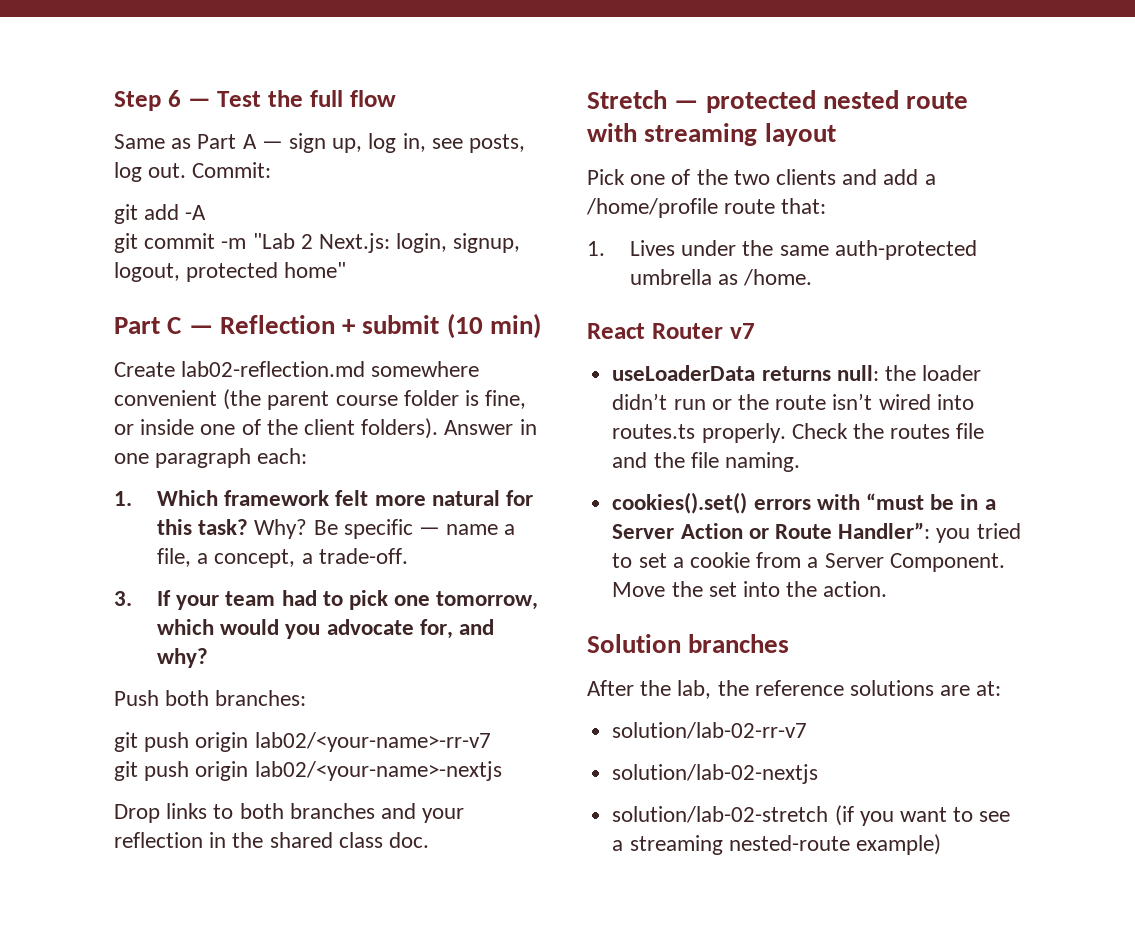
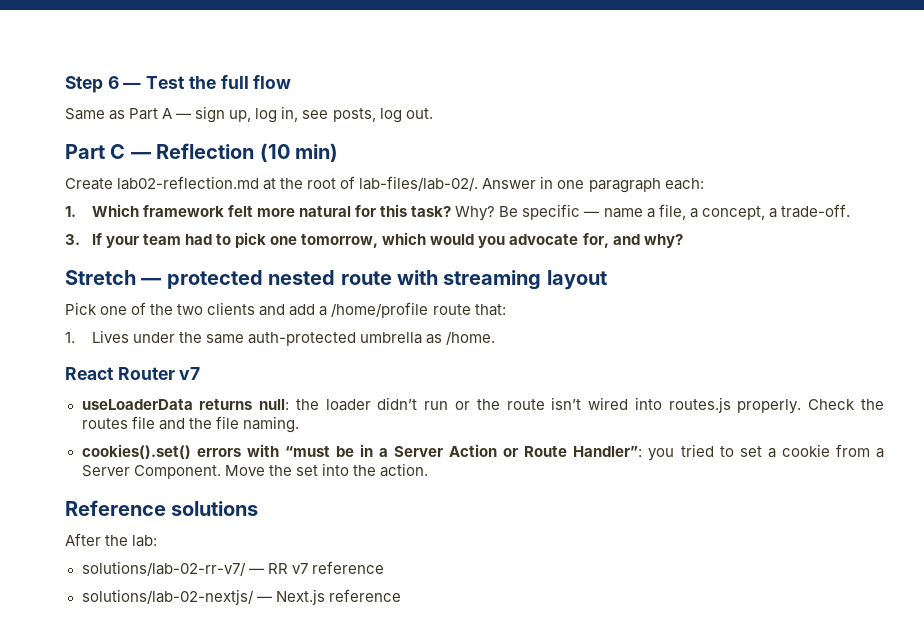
[192,162,272,178] [114,204,207,224] [114,233,521,253] [114,262,347,282] Commit: // git add -A // git commit -m "Lab 2 Next.js: login, signup, logout, protected home" -> (433, 113) none
[342,315,440,334] + submit -> (255, 151) none
[371,361,480,377] [114,389,527,410] [114,418,439,439] somewhere convenient (the parent course folder is fine, or inside one of the client folders). -> [263,176,479,191] at the root of lab-files/lab-02/.
[114,690,307,706] [114,732,491,752] [114,761,502,781] [114,803,465,823] [114,832,430,848] // Push both branches: // git push origin lab02/<your-name>-rr-v7 // git push origin lab02/<your-name>-nextjs // Drop links to both branches and your reflection in the shared class doc. -> (683, 241) none
[612,424,696,439] routes.ts -> [668,397,731,413] routes.js
[587,634,790,653] Solution branches -> [65,500,259,516] Reference solutions
[677,680,1002,699] [612,722,808,739] [612,764,819,784] [612,805,1011,826] [612,834,941,855] lab, the reference solutions are at: // solution/lab-02-rr-v7 // solution/lab-02-nextjs // solution/lab-02-stretch (if you want to see a streaming nested-route example) -> [132,535,158,547] [81,561,384,576] [81,589,401,605] lab: // solutions/lab-02-rr-v7/ — RR v7 reference // solutions/lab-02-nextjs/ — Next.js reference

